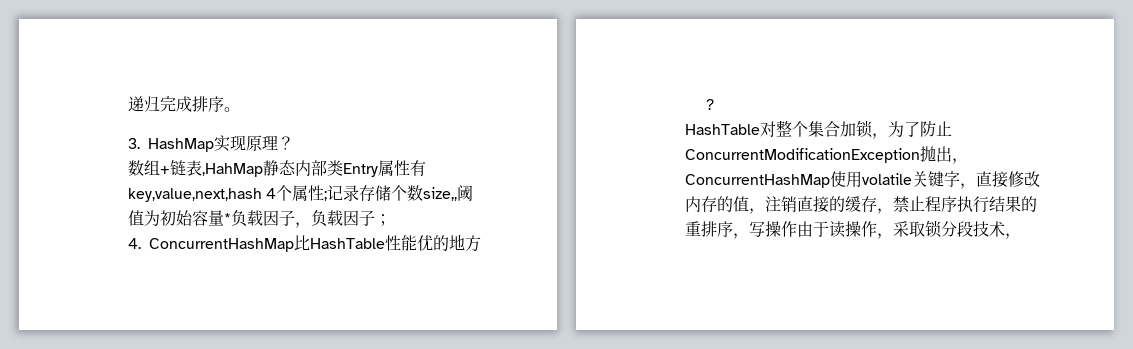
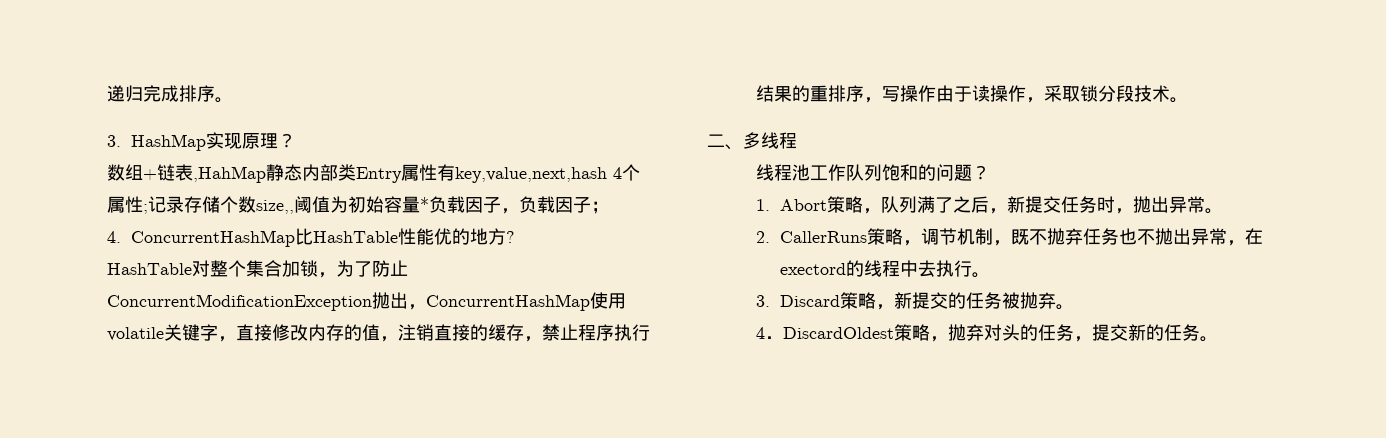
[1004,233,1021,239] ， -> [1169,97,1188,103] [707,132,797,150] [755,164,990,181] [755,196,1224,214] [755,228,1264,246] [780,260,991,278] [755,292,1075,310] [755,324,1218,342] 。 // 二、多线程 // 线程池工作队列饱和的问题？ // 1. Abort策略，队列满了之后，新提交任务时，抛出异常。 // 2. CallerRuns策略，调节机制，既不抛弃任务也不抛出异常，在exectord的线程中去执行。 // 3. Discard策略，新提交的任务被抛弃。 // 4．DiscardOldest策略，抛弃对头的任务，提交新的任务。

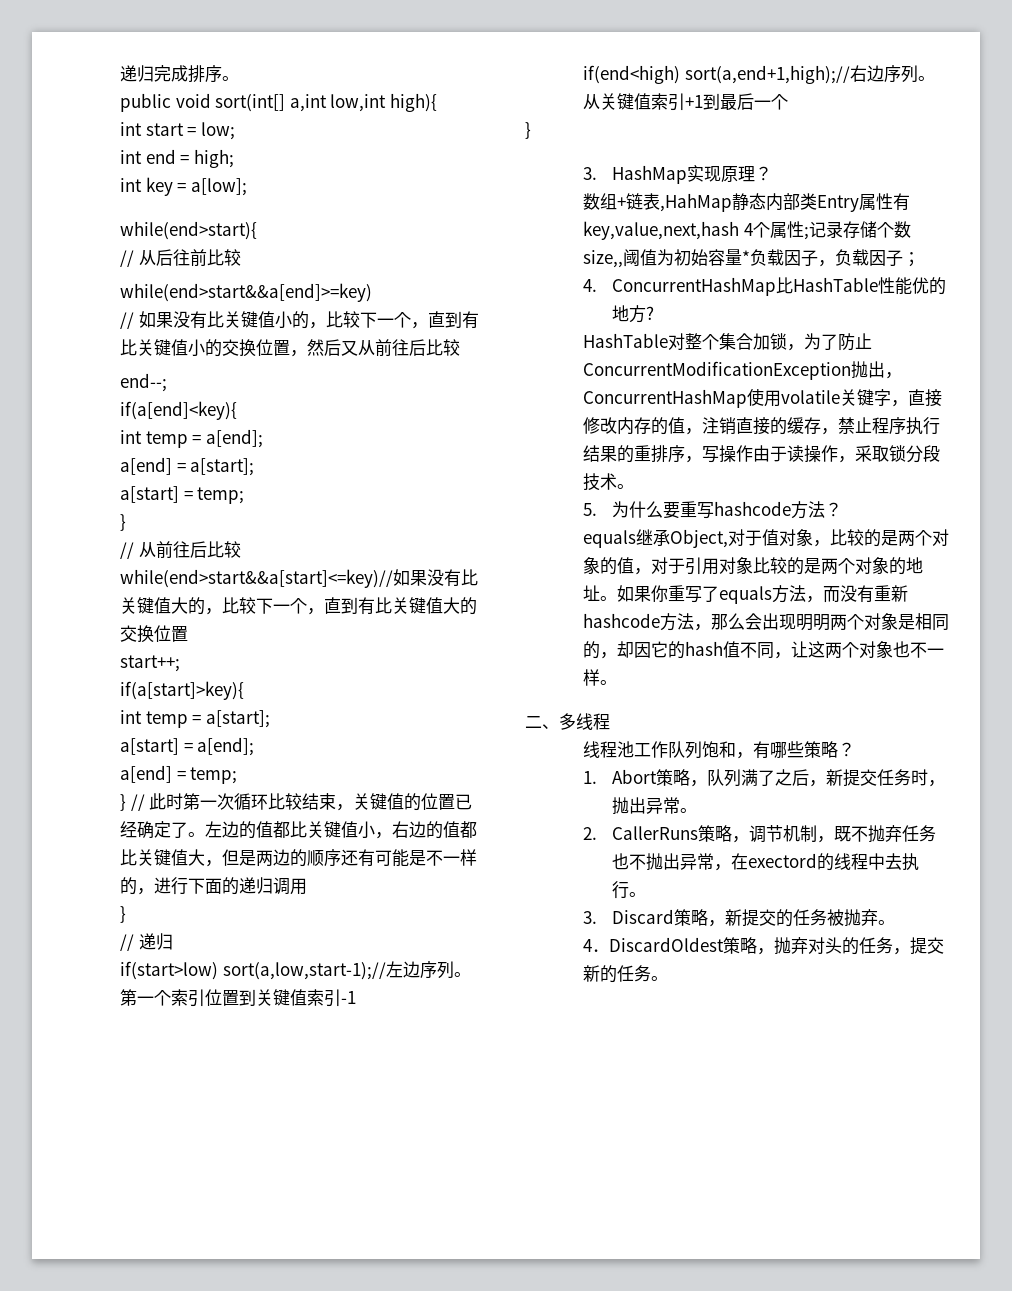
(233, 100) none -> [119,93,437,112] [119,122,235,140] [119,149,234,168] [119,177,247,196] [119,221,257,240] [119,249,241,267] [119,283,372,302] [119,311,479,329] [119,339,460,357] [119,373,167,392] [119,401,237,420] [119,429,263,448] [119,457,255,476] [119,486,245,504] [119,514,126,531] [119,541,241,559] [119,569,478,588] [119,597,477,615] [119,625,188,643] [119,655,180,672] [119,681,244,700] [119,710,270,728] [119,737,255,756] [119,765,238,784] [119,793,473,811] [119,821,477,839] [119,849,477,867] [119,877,307,895] [119,906,126,923] [119,933,173,951] [119,961,471,980] [119,989,356,1007] [582,65,935,84] [582,93,788,111] [525,122,531,139] // public void sort(int[] a,int low,int high){ // int start = low; // int end = high; // int key = a[low]; // while(end>start){ // // 从后往前比较 // while(end>start&&a[end]>=key) // // 如果没有比关键值小的，比较下一个，直到有比关键值小的交换位置，然后又从前往后比较 // end--; // if(a[end]<key){ // int temp = a[end]; // a[end] = a[start]; // a[start] = temp; // } // // 从前往后比较while(end>start&&a[start]<=key)//如果没有比关键值大的，比较下一个，直到有比关键值大的交换位置 // start++; // if(a[start]>key){ // int temp = a[start]; // a[start] = a[end]; // a[end] = temp; // } // 此时第一次循环比较结束，关键值的位置已经确定了。左边的值都比关键值小，右边的值都比关键值大，但是两边的顺序还有可能是不一样的，进行下面的递归调用 // } // // 递归 // if(start>low) sort(a,low,start-1);//左边序列。第一个索引位置到关键值索引-1 // if(end<high) sort(a,end+1,high);//右边序列。从关键值索引+1到最后一个 // }
(1188, 100) none -> [582,501,842,519] [582,529,949,548] [582,557,923,575] [582,585,908,604] [582,613,949,631] [582,641,944,659] [582,669,617,686] // 5.为什么要重写hashcode方法？ // equals继承Object,对于值对象，比较的是两个对象的值，对于引用对象比较的是两个对象的地址。如果你重写了equals方法，而没有重新hashcode方法，那么会出现明明两个对象是相同的，却因它的hash值不同，让这两个对象也不一样。
[917,164,972,181] 的问题 -> [735,741,838,759] ，有哪些策略

